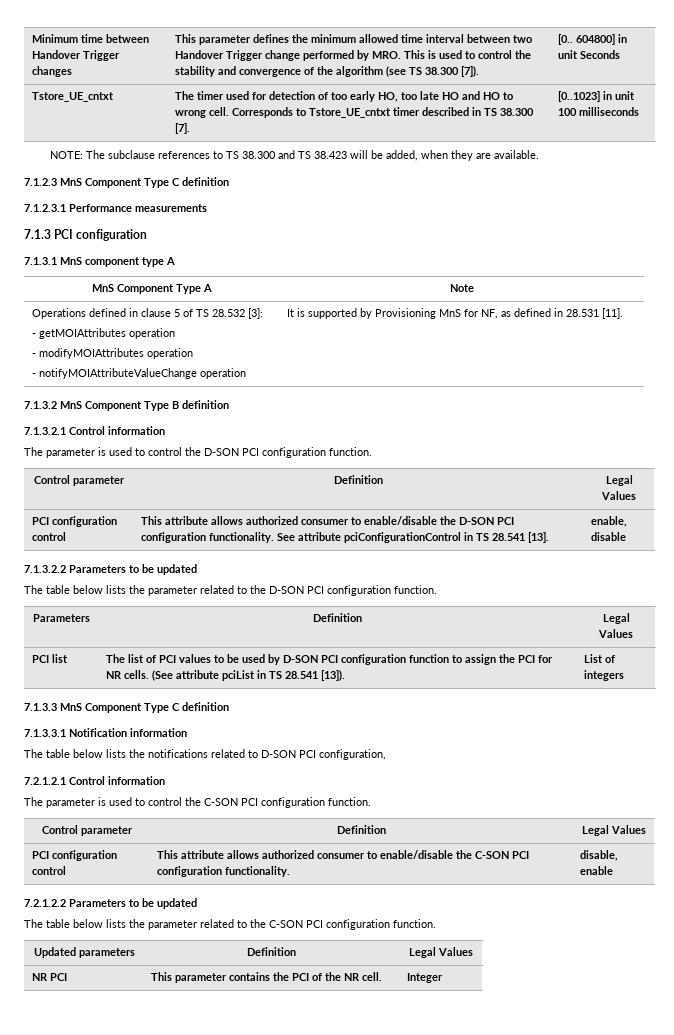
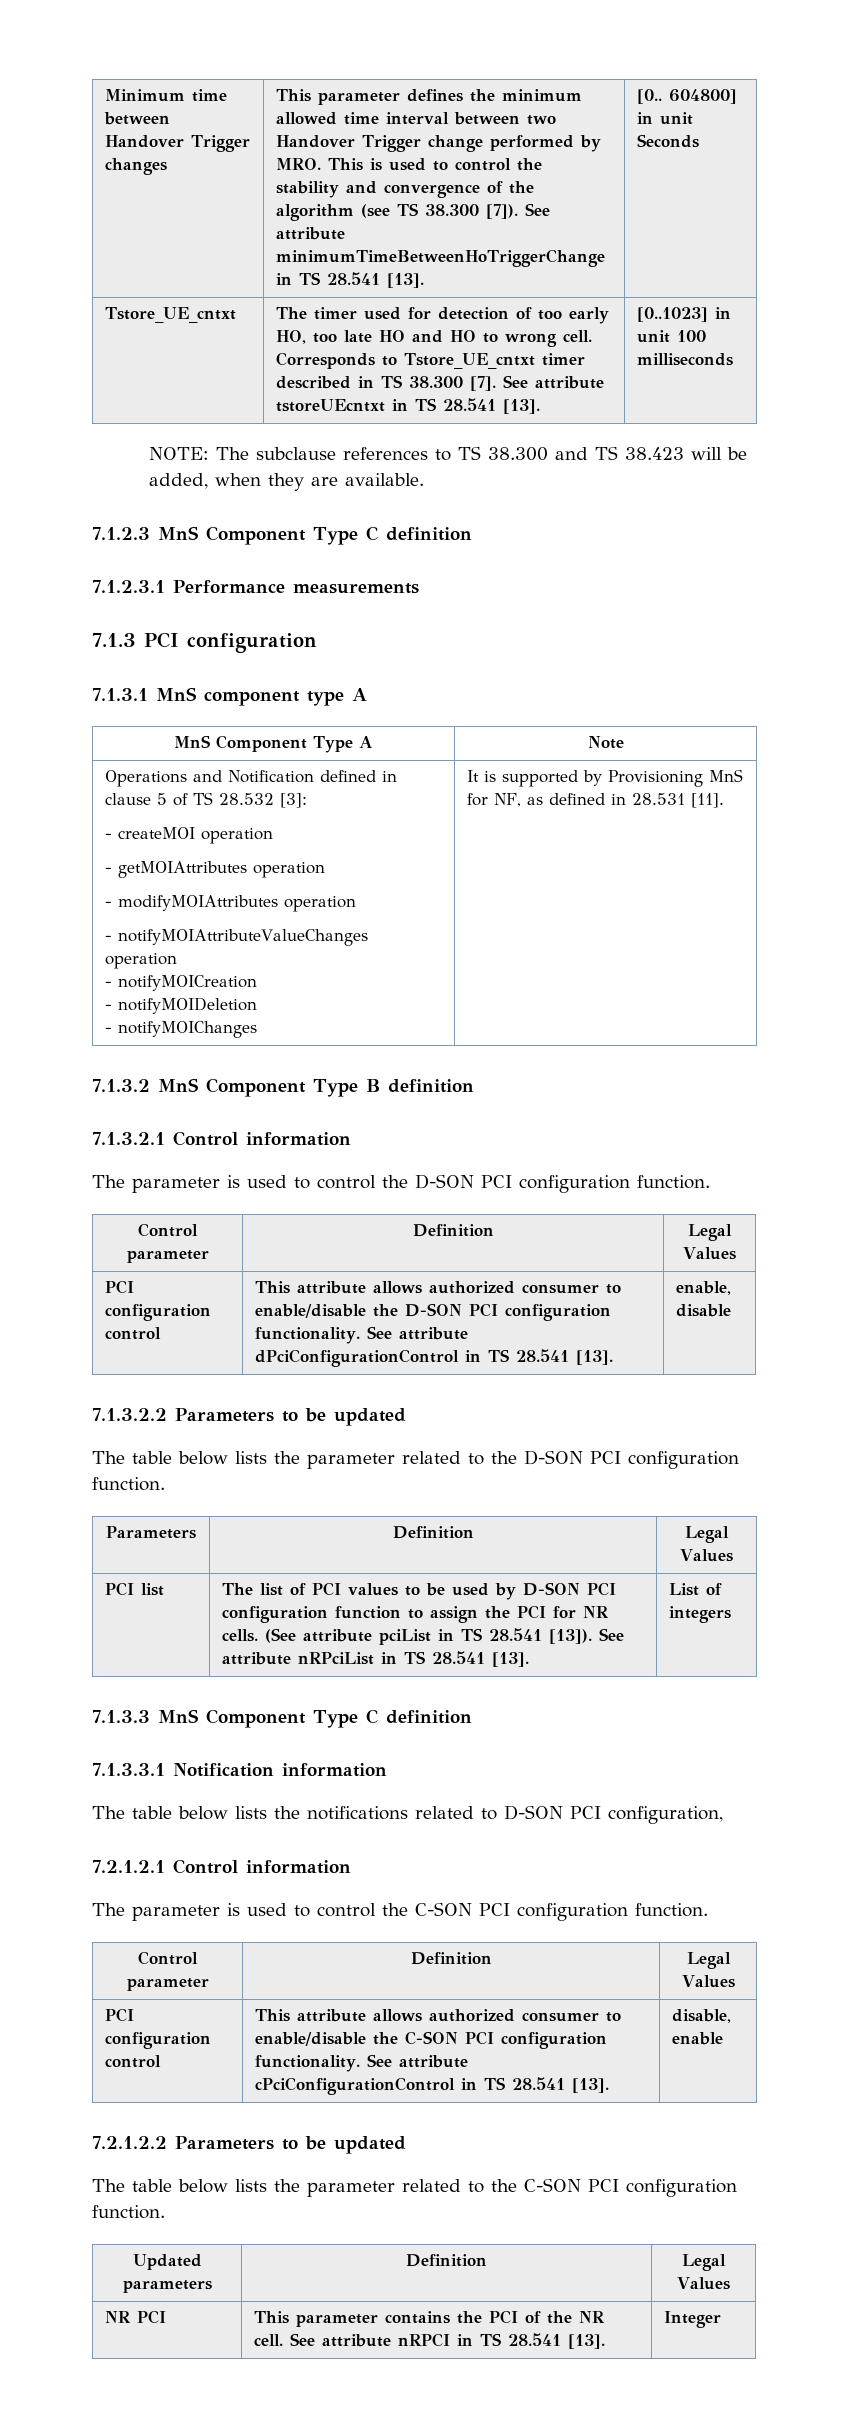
(480, 71) none -> [525,203,551,216] [276,227,346,240] [276,249,606,267] [276,272,425,288] See attribute minimumTimeBetweenHoTriggerChange in TS 28.541 [13].
(191, 128) none -> [503,375,605,389] [276,398,541,414] See attribute tstoreUEcntxt in TS 28.541 [13].
(87, 313) none -> [193,770,315,783] and Notification
(264, 313) none -> [105,827,274,844] // - createMOI operation
[39,368,247,379] notifyMOIAttributeValueChange operation -> [118,929,369,946] [105,953,178,969] [105,975,258,991] [105,997,258,1014] [105,1021,258,1038] notifyMOIAttributeValueChanges operation // - notifyMOICreation // - notifyMOIDeletion // - notifyMOIChanges
[344,532,462,543] pciConfigurationControl -> [255,1349,460,1367] dPciConfigurationControl
(346, 675) none -> [599,1628,625,1641] [222,1651,530,1667] See attribute nRPciList in TS 28.541 [13].
(291, 871) none -> [367,2054,469,2068] [255,2077,610,2095] See attribute cPciConfigurationControl in TS 28.541 [13].
(383, 976) none -> [290,2333,606,2349] See attribute nRPCI in TS 28.541 [13].

